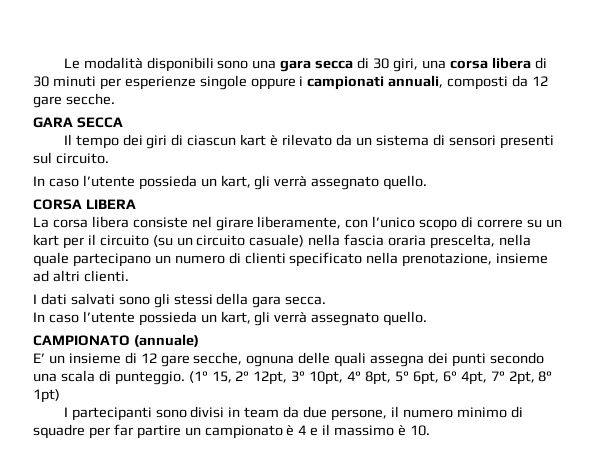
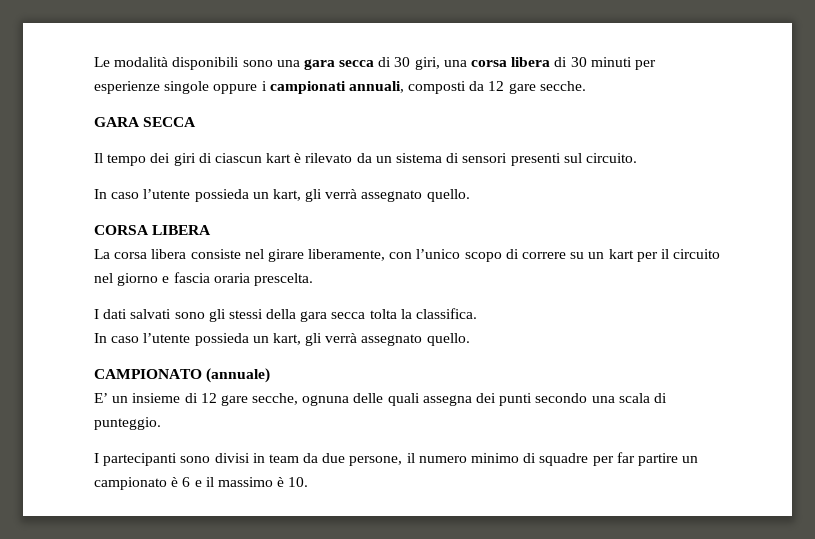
[152,234,531,249] [33,252,549,267] [33,270,129,282] (su un circuito casuale) nella fascia oraria prescelta, nella quale partecipano un numero di clienti specificato nella prenotazione, insieme ad altri clienti. -> [94,272,313,286] nel giorno e fascia oraria prescelta.
[285,296,327,305] secca. -> [331,308,478,319] secca tolta la classifica.
[188,371,553,385] [33,389,60,403] (1° 15, 2° 12pt, 3° 10pt, 4° 8pt, 5° 6pt, 6° 4pt, 7° 2pt, 8° 1pt) -> (161, 423) none
[298,425,307,435] 4 -> [182,477,191,487] 6

